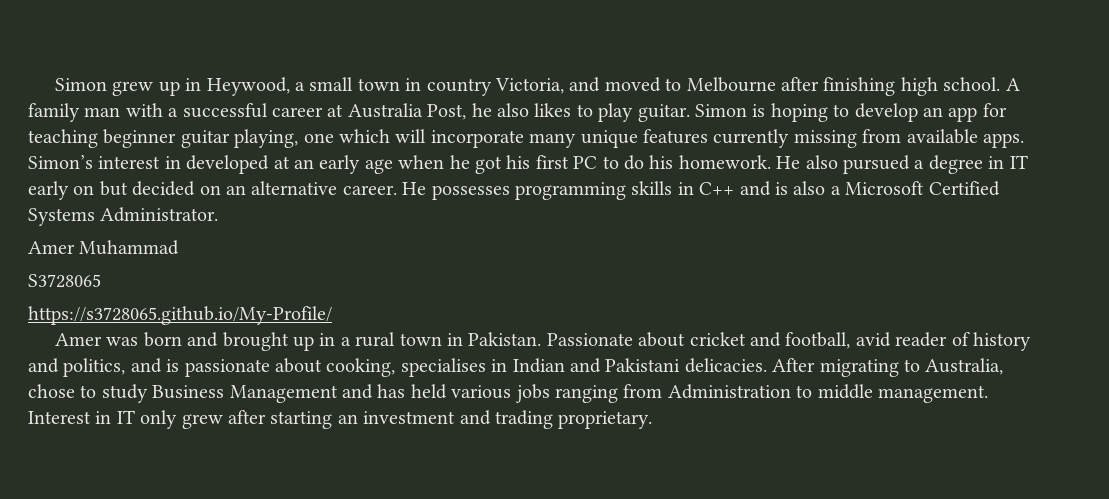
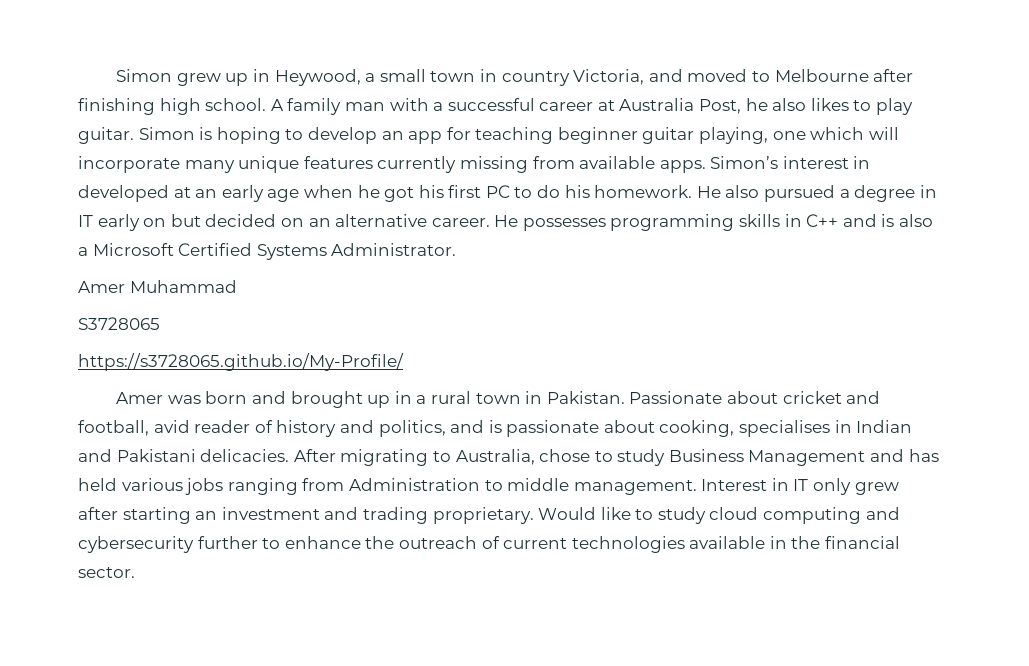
(653, 420) none -> [538,507,900,524] [78,536,901,553] [78,567,135,578] Would like to study cloud computing and cybersecurity further to enhance the outreach of current technologies available in the financial sector.

